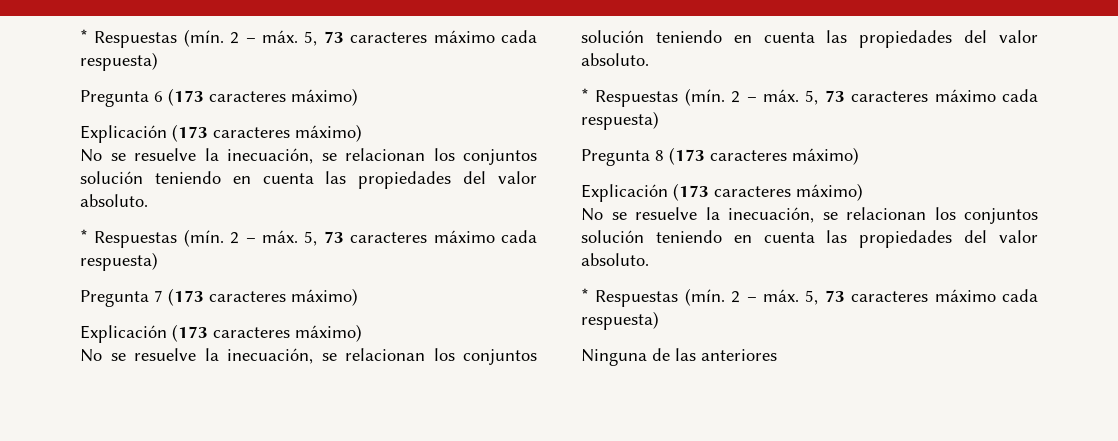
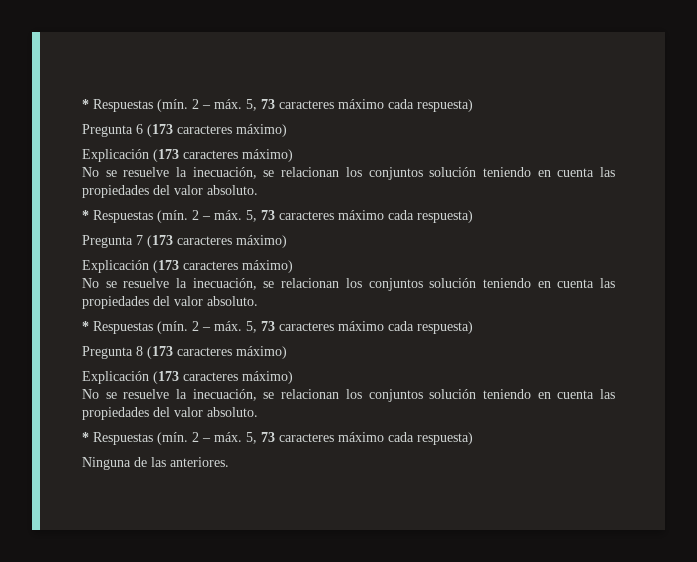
[701,349,777,361] anteriores -> [170,457,229,467] anteriores.

